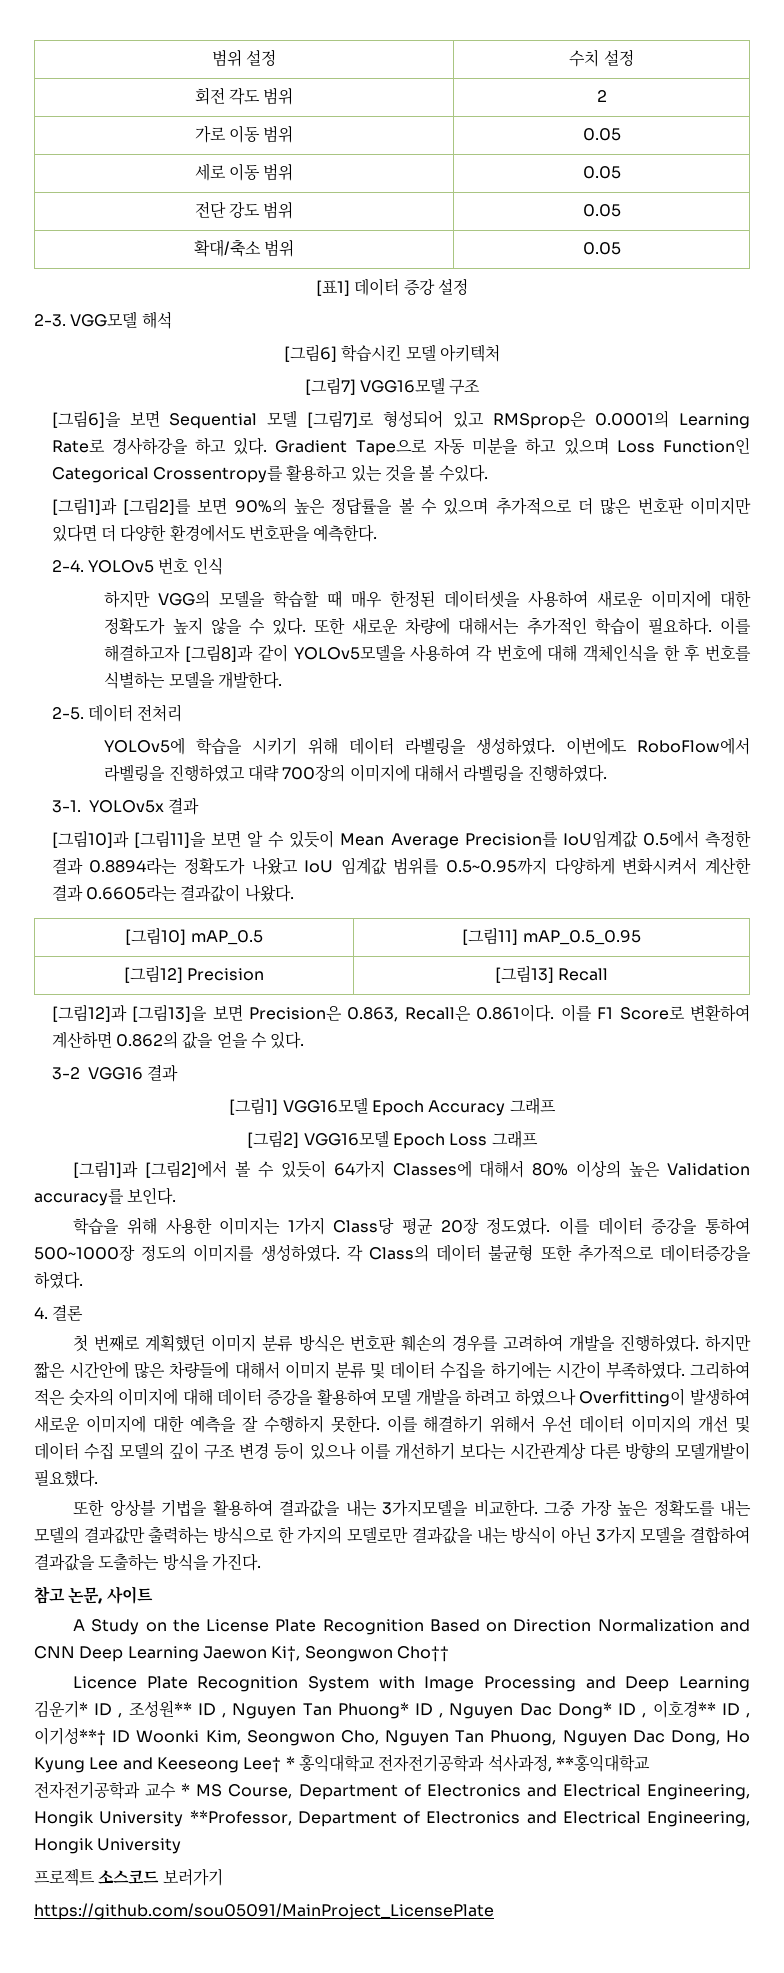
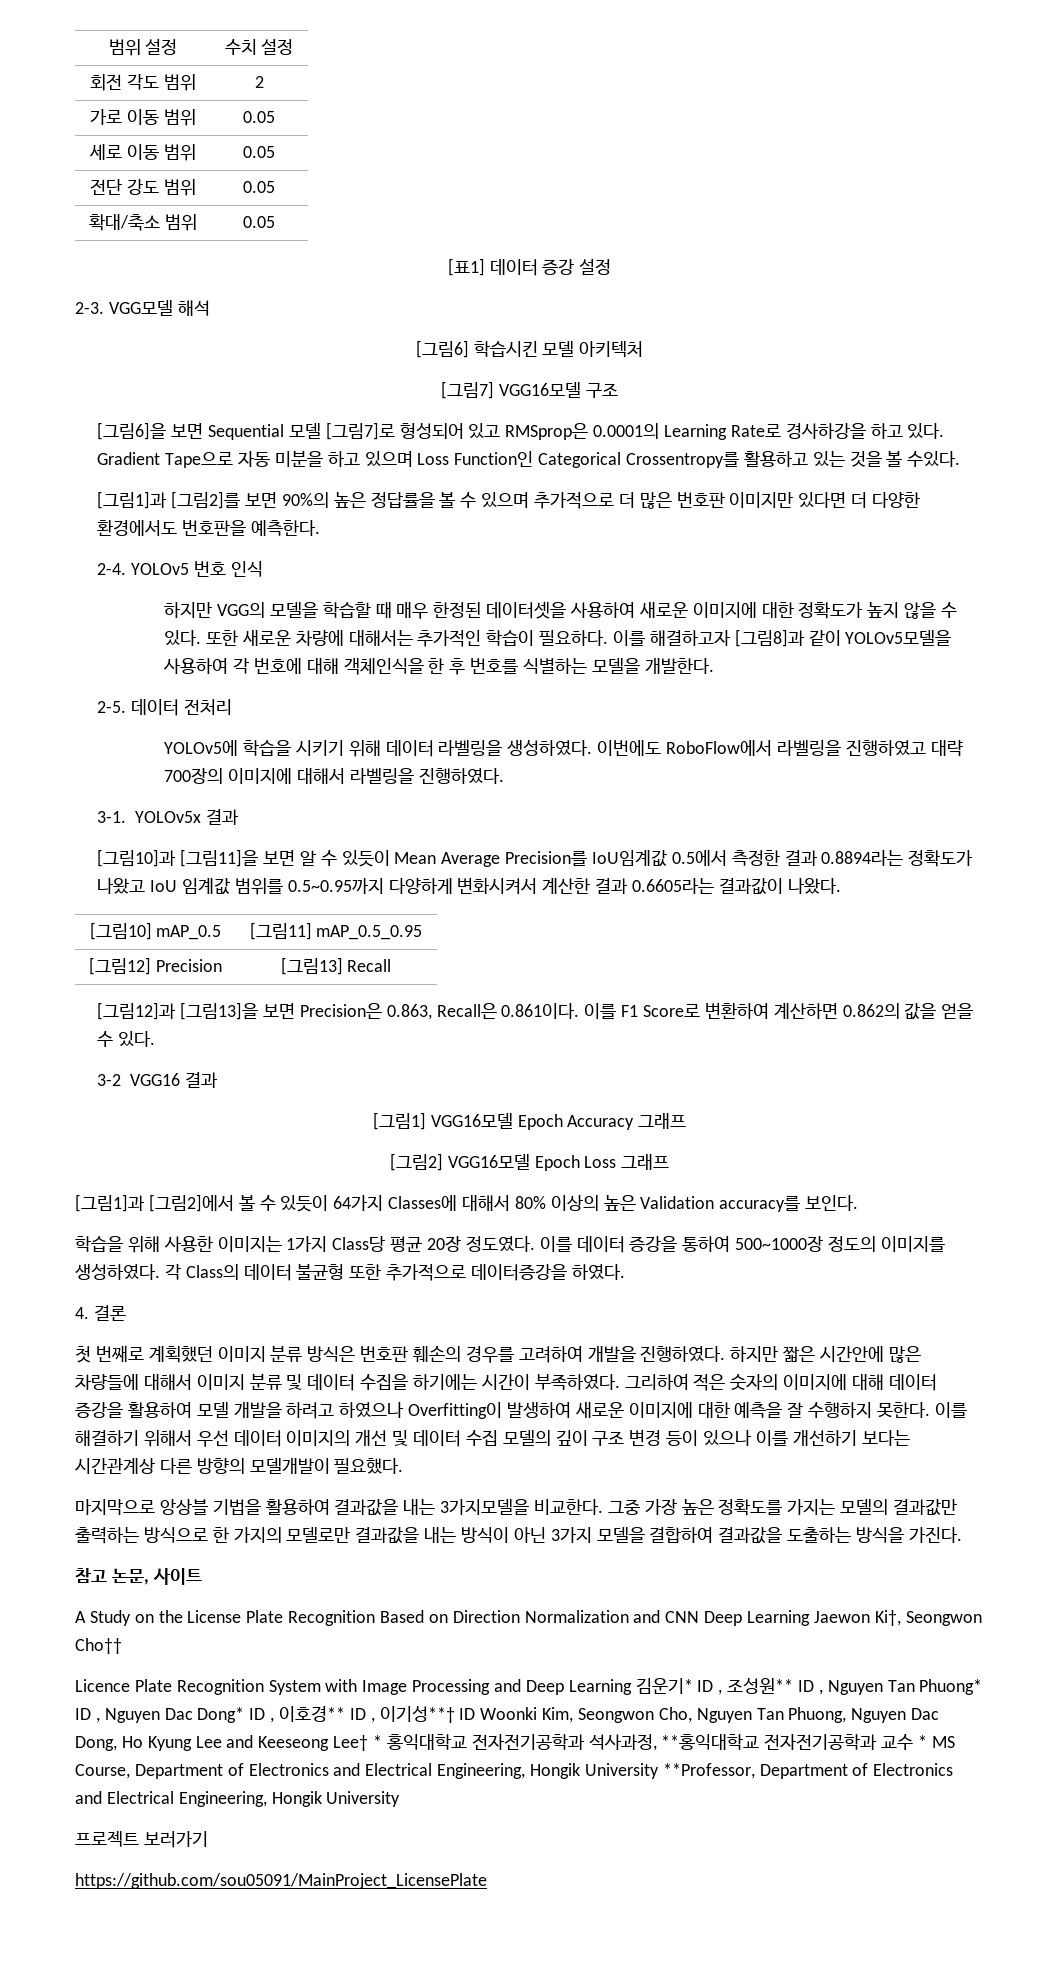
[73,1499,105,1516] 또한 -> [75,1499,155,1515] 마지막으로
[720,1499,751,1517] 내는 -> [787,1499,836,1515] 가지는
[98,1870,160,1884] 소스코드 -> (139, 1839) none

